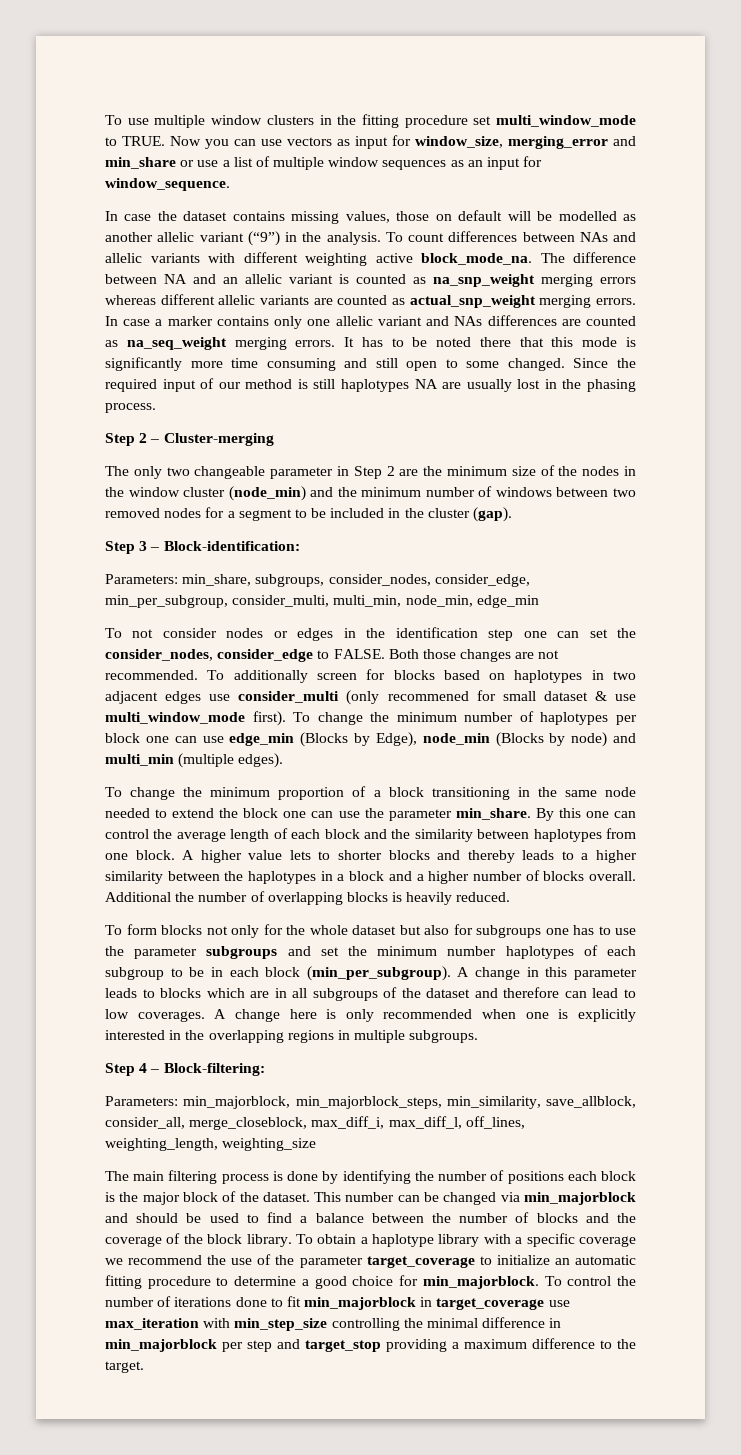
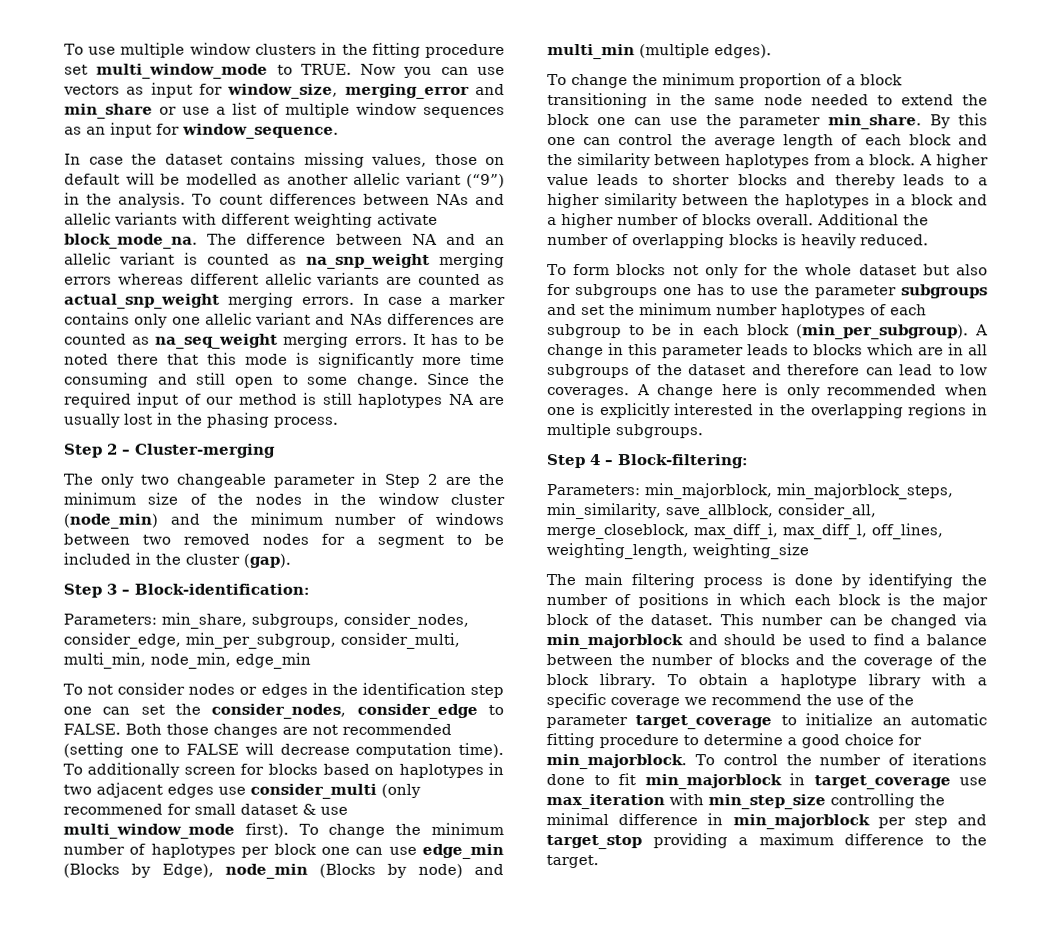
[375,253,413,263] active -> [377,212,438,225] activate
[507,358,565,371] changed. -> [356,373,419,388] change.
[105,670,198,680] recommended. -> [341,723,452,735] [63,742,504,758] recommended (setting one to FALSE will decrease computation time).
[105,853,128,860] one -> [855,157,865,166] a
[289,850,311,860] lets -> [597,174,640,186] leads
(564, 1177) none -> [716,593,787,606] in which

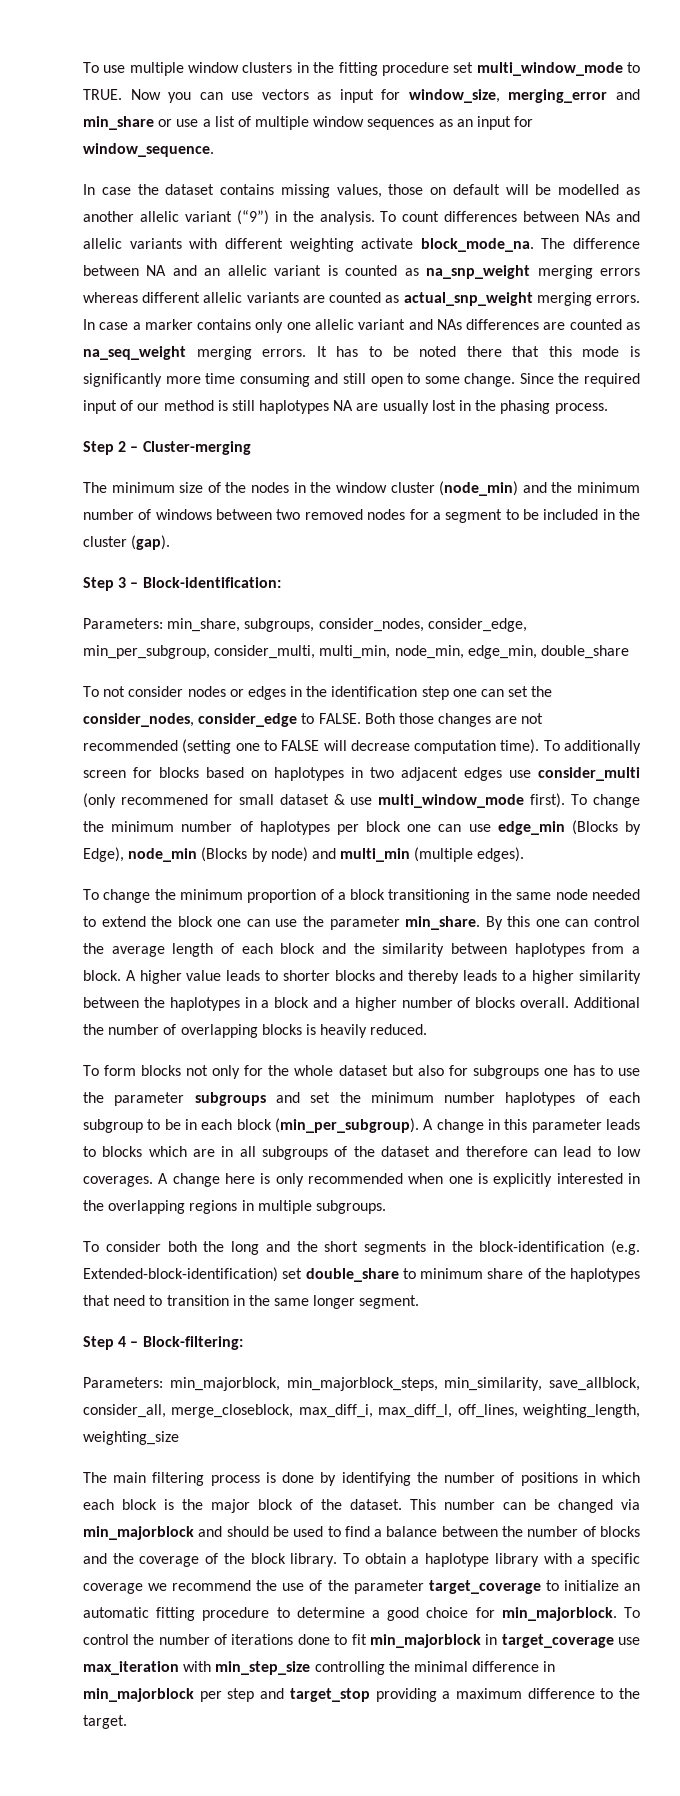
[100,472,504,488] only two changeable parameter in Step 2 are the -> (107, 487) none
[235,652,311,669] edge_min -> [467,645,629,659] edge_min, double_share
(704, 431) none -> [83,1240,640,1255] [83,1267,640,1282] [83,1295,420,1309] // To consider both the long and the short segments in the block-identification (e.g. Extended-block-identification) set double_share to minimum share of the haplotypes that need to transition in the same longer segment.

